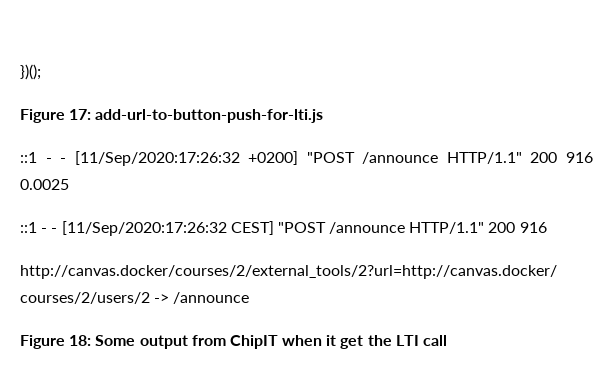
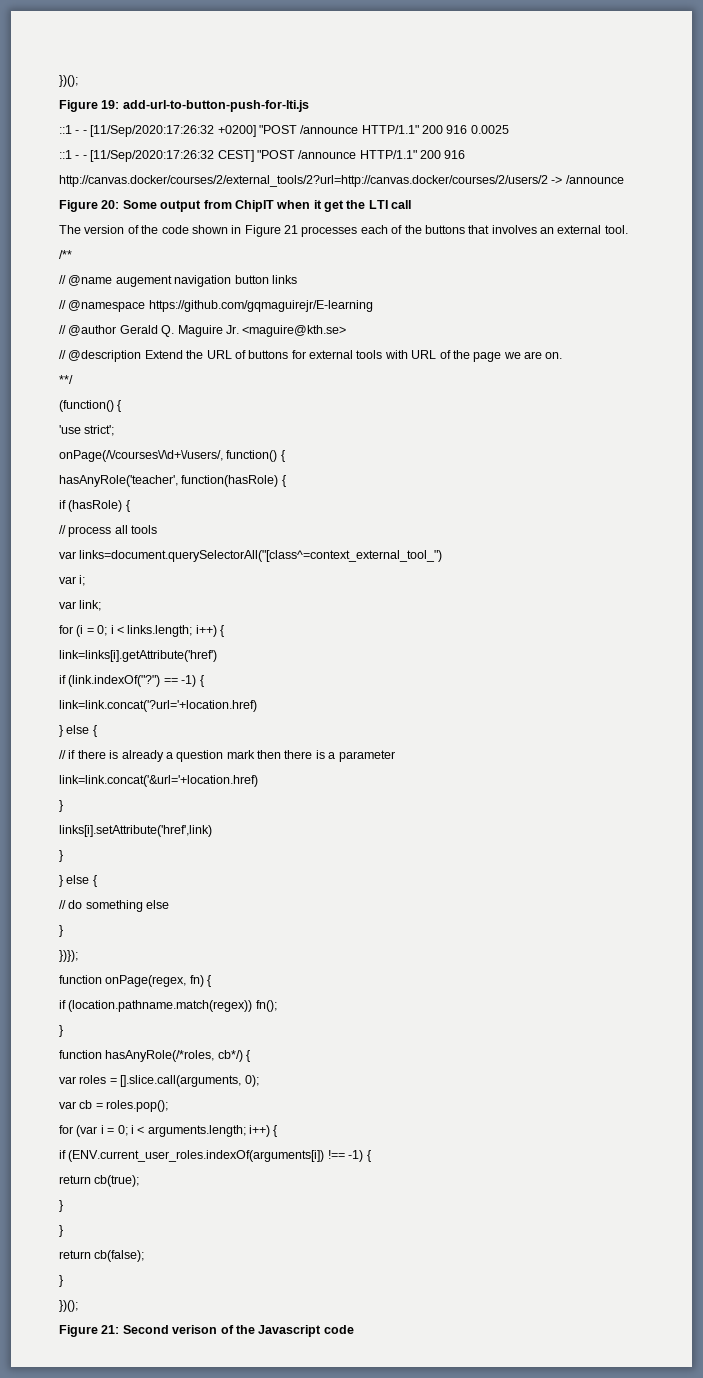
[20,64,41,80] [20,109,92,123] })(); // Figure 17: -> [59,75,78,87] [59,100,120,112] })(); // Figure 19:
[69,335,92,346] 18: -> [101,200,120,209] 20:
(448, 340) none -> [59,225,628,237] [59,250,72,259] [59,275,297,287] [59,300,373,312] [59,325,347,337] [59,350,563,362] [59,375,73,384] [59,400,122,412] [59,425,115,436] [59,450,285,462] [59,475,286,487] [59,500,130,512] [59,525,158,537] [59,550,443,562] [59,575,86,586] [59,600,102,611] [59,625,224,637] [59,650,217,662] [59,675,204,687] [59,700,257,712] [59,725,97,737] [59,750,395,762] [59,775,258,787] [59,800,63,812] [59,825,212,837] [59,850,63,862] [59,875,97,887] [59,900,170,912] [59,925,63,937] [59,950,78,962] [59,975,212,987] [59,1000,277,1012] [59,1025,63,1037] [59,1050,251,1062] [59,1075,259,1087] [59,1100,169,1112] [59,1125,278,1137] [59,1150,371,1162] [59,1175,140,1187] [59,1200,63,1212] [59,1225,63,1237] [59,1250,145,1262] [59,1275,63,1287] [59,1300,78,1312] [59,1325,354,1337] // The version of the code shown in Figure 21 processes each of the buttons that involves an external tool. // /** // // @name augement navigation button links // // @namespace https://github.com/gqmaguirejr/E-learning // // @author Gerald Q. Maguire Jr. <maguire@kth.se> // // @description Extend the URL of buttons for external tools with URL of the page we are on. // **/ // (function() { // 'use strict'; // onPage(/\/courses\/\d+\/users/, function() { // hasAnyRole('teacher', function(hasRole) { // if (hasRole) { // // process all tools // var links=document.querySelectorAll("[class^=context_external_tool_") // var i; // var link; // for (i = 0; i < links.length; i++) { // link=links[i].getAttribute('href') // if (link.indexOf("?") == -1) { // link=link.concat('?url='+location.href) // } else { // // if there is already a question mark then there is a parameter // link=link.concat('&url='+location.href) // } // links[i].setAttribute('href',link) // } // } else { // // do something else // } // })}); // function onPage(regex, fn) { // if (location.pathname.match(regex)) fn(); // } // function hasAnyRole(/*roles, cb*/) { // var roles = [].slice.call(arguments, 0); // var cb = roles.pop(); // for (var i = 0; i < arguments.length; i++) { // if (ENV.current_user_roles.indexOf(arguments[i]) !== -1) { // return cb(true); // } // } // return cb(false); // } // })(); // Figure 21: Second verison of the Javascript code

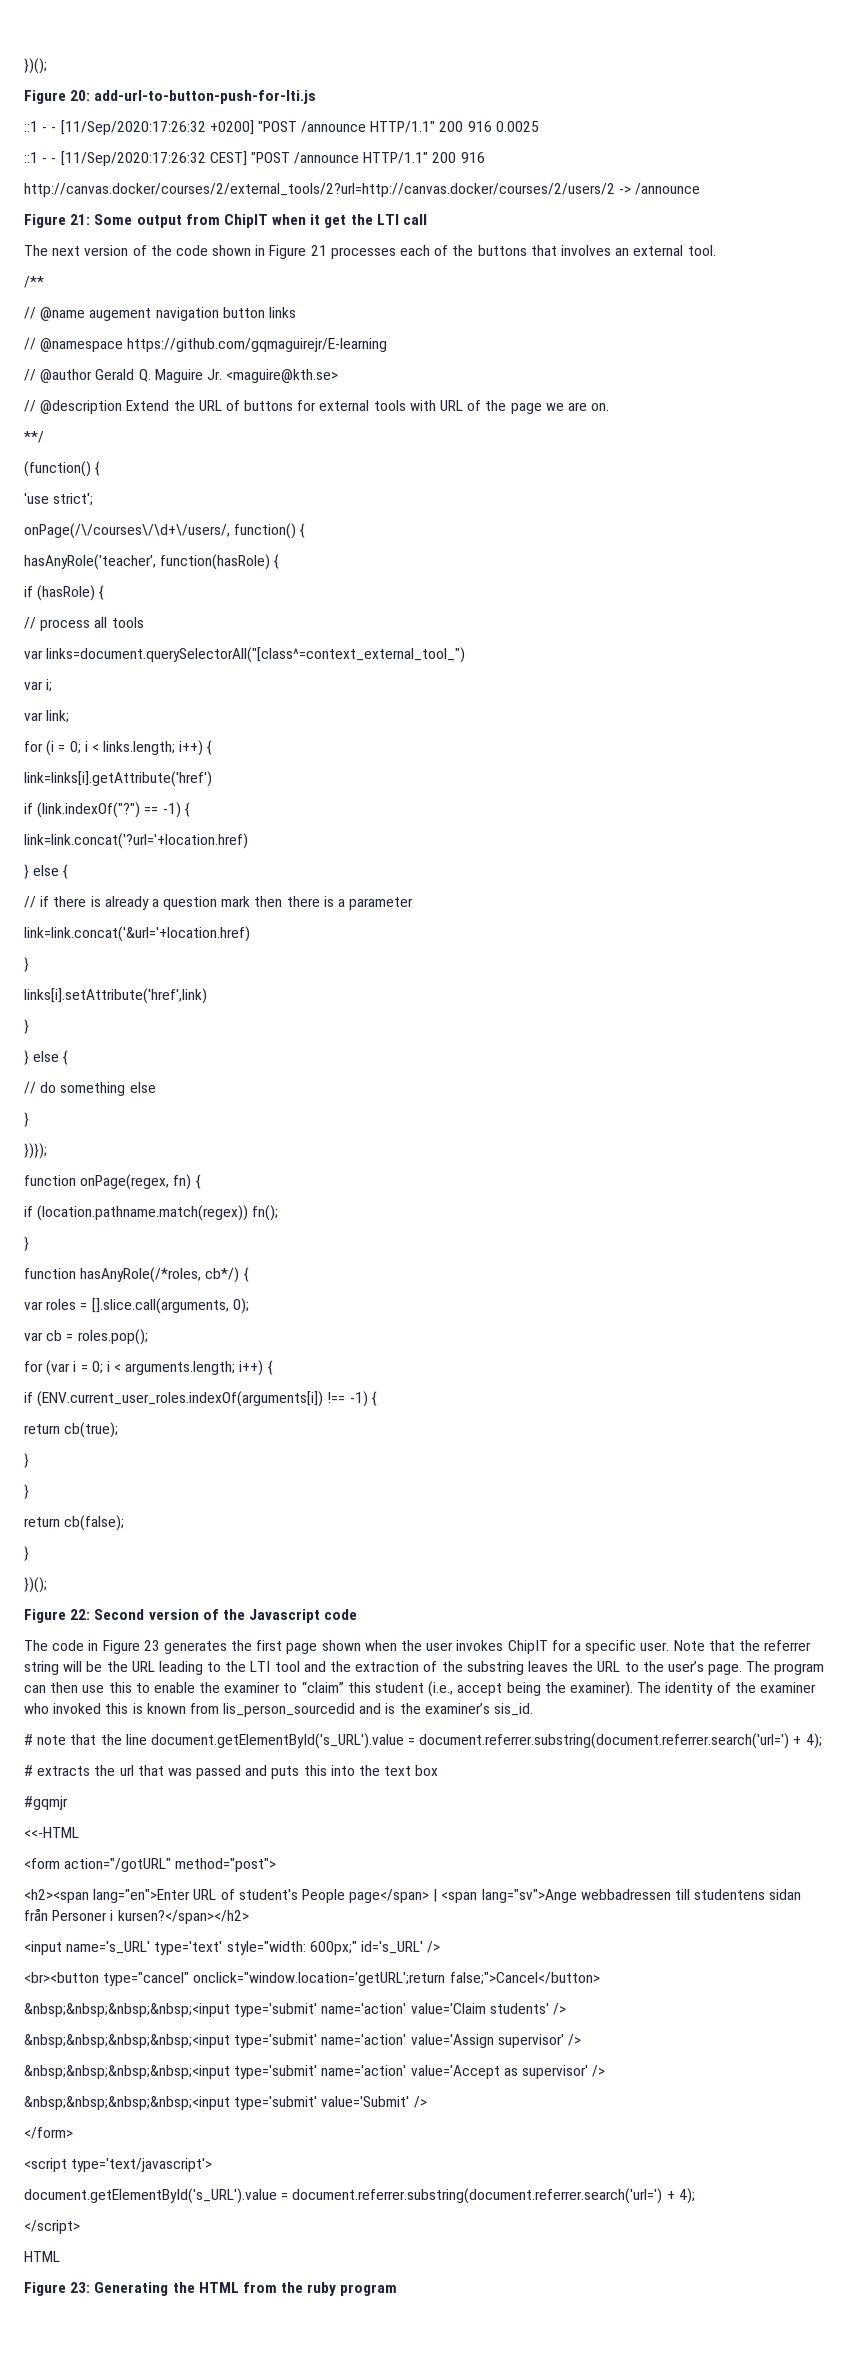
[59,75,78,87] [59,100,120,112] })(); // Figure 19: -> [24,58,47,74] [24,90,91,104] })(); // Figure 20:
[101,200,120,209] 20: -> [70,214,91,225] 21:
(81, 229) none -> [52,246,81,256] next
[101,1325,218,1334] 21: Second verison -> [70,1609,199,1620] 22: Second version
(354, 1329) none -> [24,1640,812,1654] [24,1661,825,1675] [24,1681,816,1697] [24,1703,534,1717] [24,1733,822,1749] [24,1765,439,1779] [24,1796,68,1810] [24,1827,79,1838] [24,1858,277,1872] [24,1889,802,1903] [24,1908,249,1924] [24,1941,441,1955] [24,1972,600,1986] [24,2003,566,2017] [24,2034,581,2048] [24,2065,606,2079] [24,2096,427,2110] [24,2127,73,2139] [24,2158,213,2172] [24,2188,695,2204] [24,2220,80,2234] [24,2251,60,2262] [24,2282,398,2296] // The code in Figure 23 generates the first page shown when the user invokes ChipIT for a specific user. Note that the referrer string will be the URL leading to the LTI tool and the extraction of the substring leaves the URL to the user’s page. The program can then use this to enable the examiner to “claim” this student (i.e., accept being the examiner). The identity of the examiner who invoked this is known from lis_person_sourcedid and is the examiner’s sis_id. // # note that the line document.getElementById('s_URL').value = document.referrer.substring(document.referrer.search('url=') + 4); // # extracts the url that was passed and puts this into the text box // #gqmjr // <<-HTML // <form action="/gotURL" method="post"> // <h2><span lang="en">Enter URL of student's People page</span> | <span lang="sv">Ange webbadressen till studentens sidan från Personer i kursen?</span></h2> // <input name='s_URL' type='text' style="width: 600px;" id='s_URL' /> // <br><button type="cancel" onclick="window.location='getURL';return false;">Cancel</button> // &nbsp;&nbsp;&nbsp;&nbsp;<input type='submit' name='action' value='Claim students' /> // &nbsp;&nbsp;&nbsp;&nbsp;<input type='submit' name='action' value='Assign supervisor' /> // &nbsp;&nbsp;&nbsp;&nbsp;<input type='submit' name='action' value='Accept as supervisor' /> // &nbsp;&nbsp;&nbsp;&nbsp;<input type='submit' value='Submit' /> // </form> // <script type='text/javascript'> // document.getElementById('s_URL').value = document.referrer.substring(document.referrer.search('url=') + 4); // </script> // HTML // Figure 23: Generating the HTML from the ruby program

